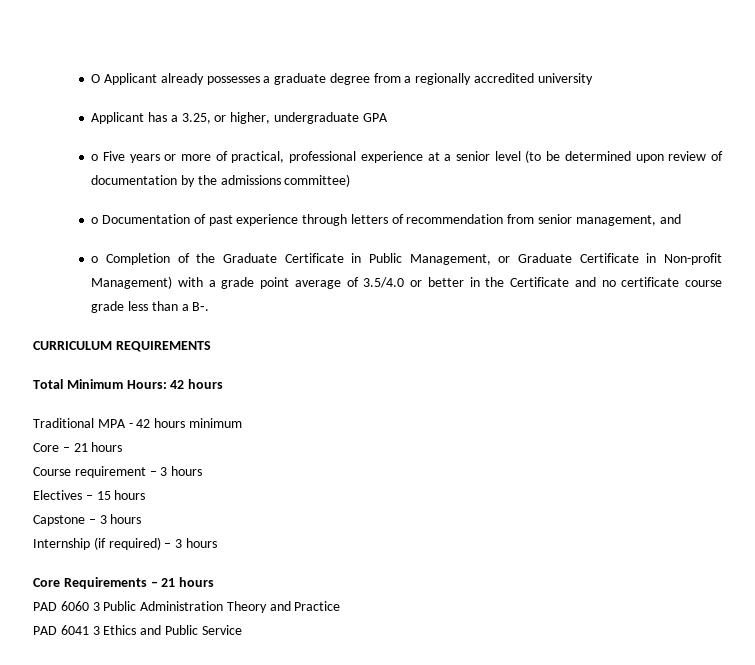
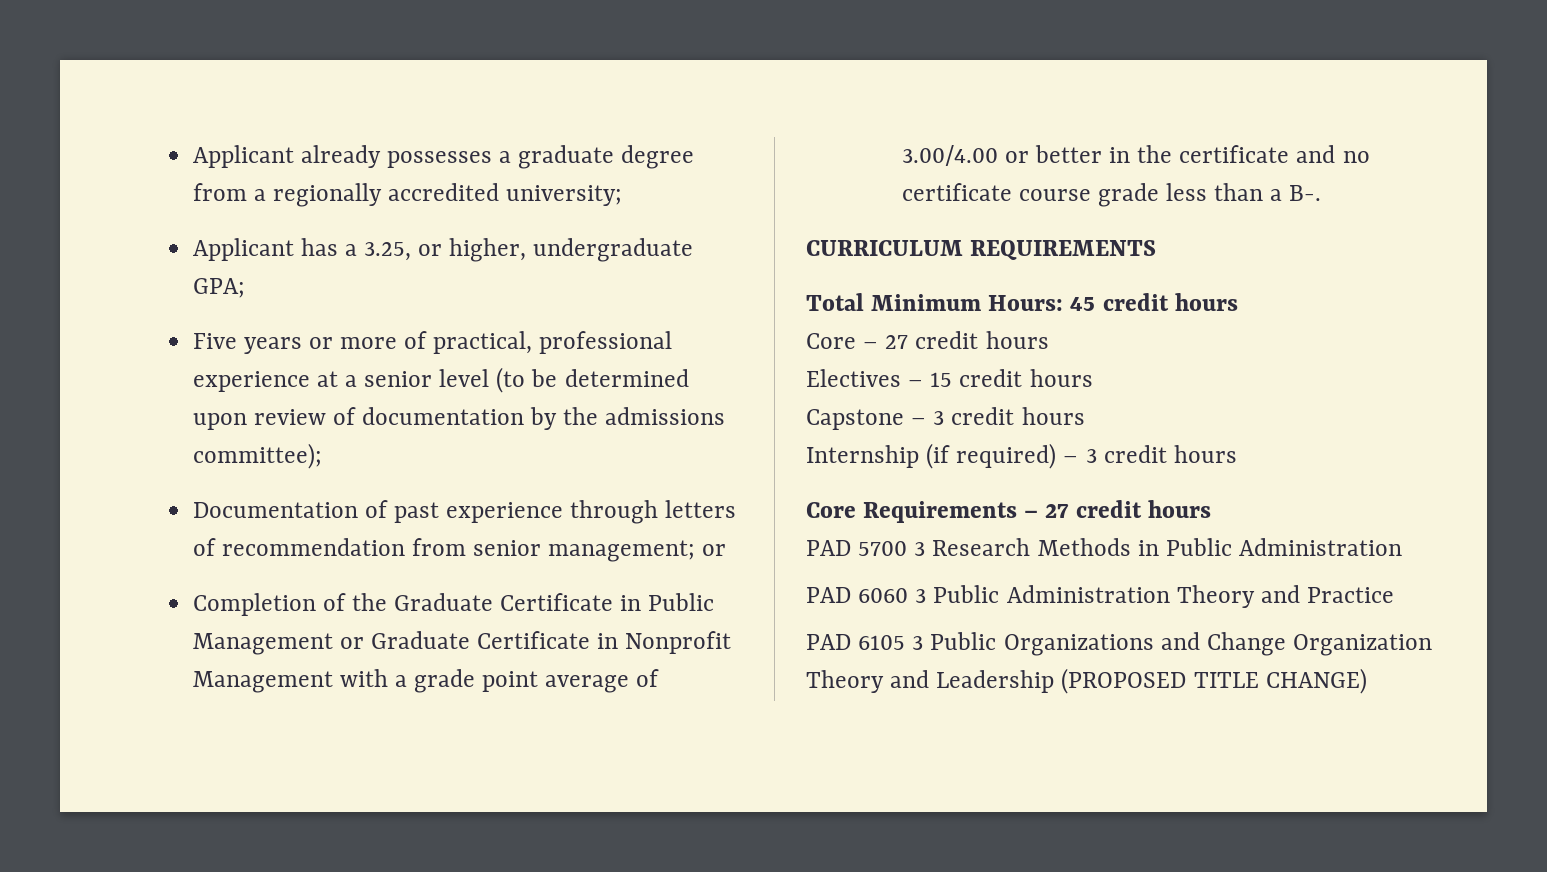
[91,74,101,83] O -> (192, 156) none
[537,73,593,85] university -> [506,185,623,206] university;
[362,113,388,122] [91,154,99,161] GPA // o -> [192,278,245,298] GPA; //
[284,174,351,187] [91,217,99,224] committee) // o -> [192,443,322,469] committee); //
[575,214,681,226] [91,256,99,263] management, and // o -> [548,540,727,562] management; or //
[409,254,491,265] Management, -> [192,633,333,655] Management
[664,253,723,265] [91,276,173,289] Non-profit Management) -> [625,631,732,654] [192,671,333,693] Nonprofit Management
[363,277,405,288] 3.5/4.0 -> [901,145,998,166] 3.00/4.00
[510,277,570,287] Certificate -> [1179,145,1290,163] certificate
[170,379,224,389] [33,418,242,428] [33,442,123,452] [33,466,168,478] 42 hours // Traditional MPA - 42 hours minimum // Core – 21 hours // Course requirement – 3 -> [1070,293,1238,311] [806,331,979,349] 45 credit hours // Core – 27 credit
(111, 495) none -> [959,369,1023,387] credit
(107, 519) none -> [951,407,1015,425] credit
(183, 543) none -> [1103,445,1167,463] credit
[161,577,215,587] 21 hours -> [1045,500,1211,518] [806,538,1403,556] 27 credit hours // PAD 5700 3 Research Methods in Public Administration
[60,625,242,635] 6041 3 Ethics and Public Service -> [858,632,1433,656] [806,668,1367,694] 6105 3 Public Organizations and Change Organization Theory and Leadership (PROPOSED TITLE CHANGE)

